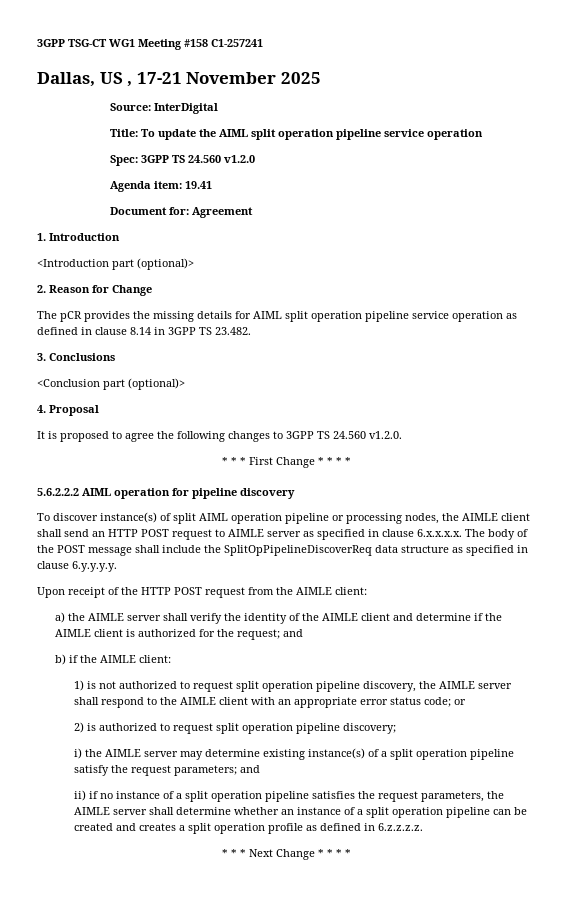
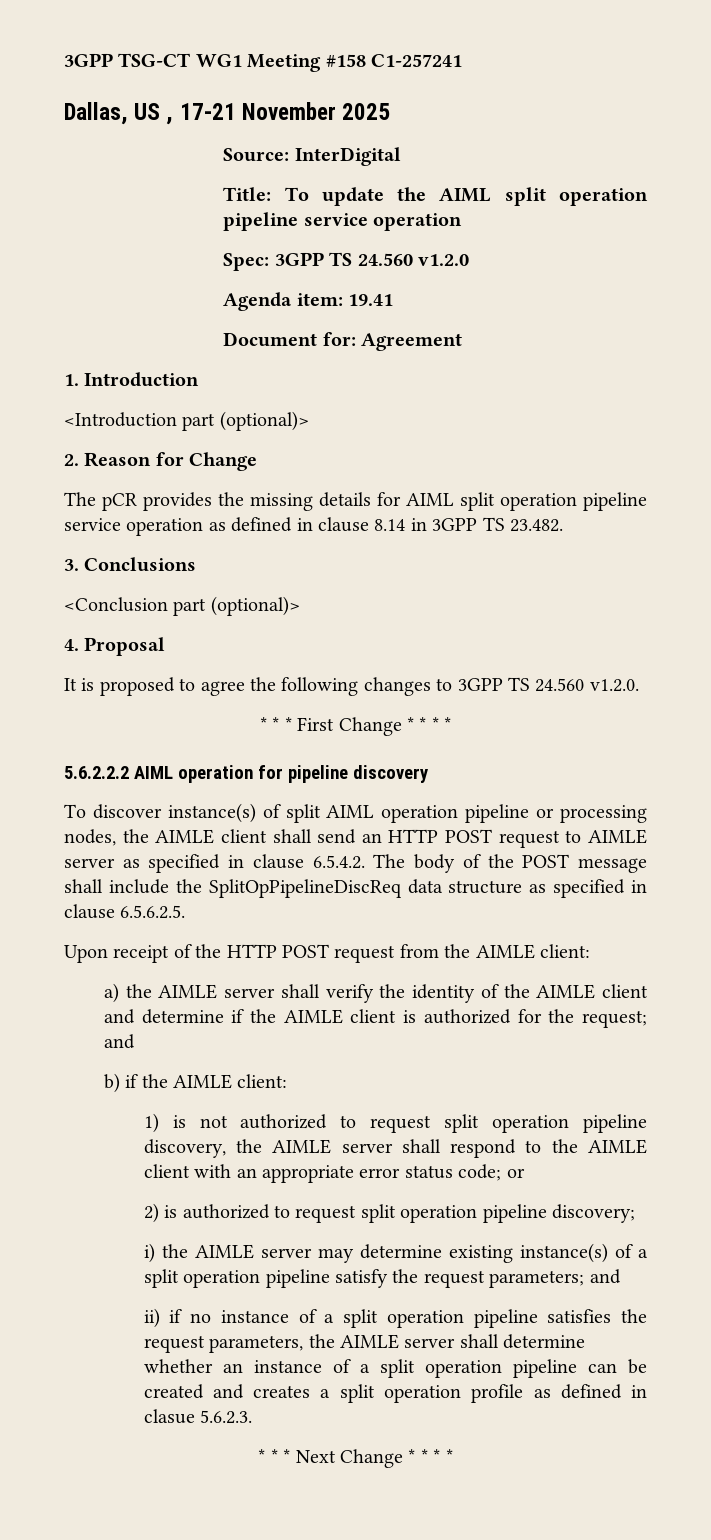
[417,529,462,537] 6.x.x.x.x. -> [312,855,365,869] 6.5.4.2.
[224,545,372,556] SplitOpPipelineDiscoverReq -> [208,879,402,898] SplitOpPipelineDiscReq
[72,561,117,572] 6.y.y.y.y. -> [120,905,186,919] 6.5.6.2.5.
[377,823,423,831] 6.z.z.z.z. -> [143,1409,253,1424] clasue 5.6.2.3.

